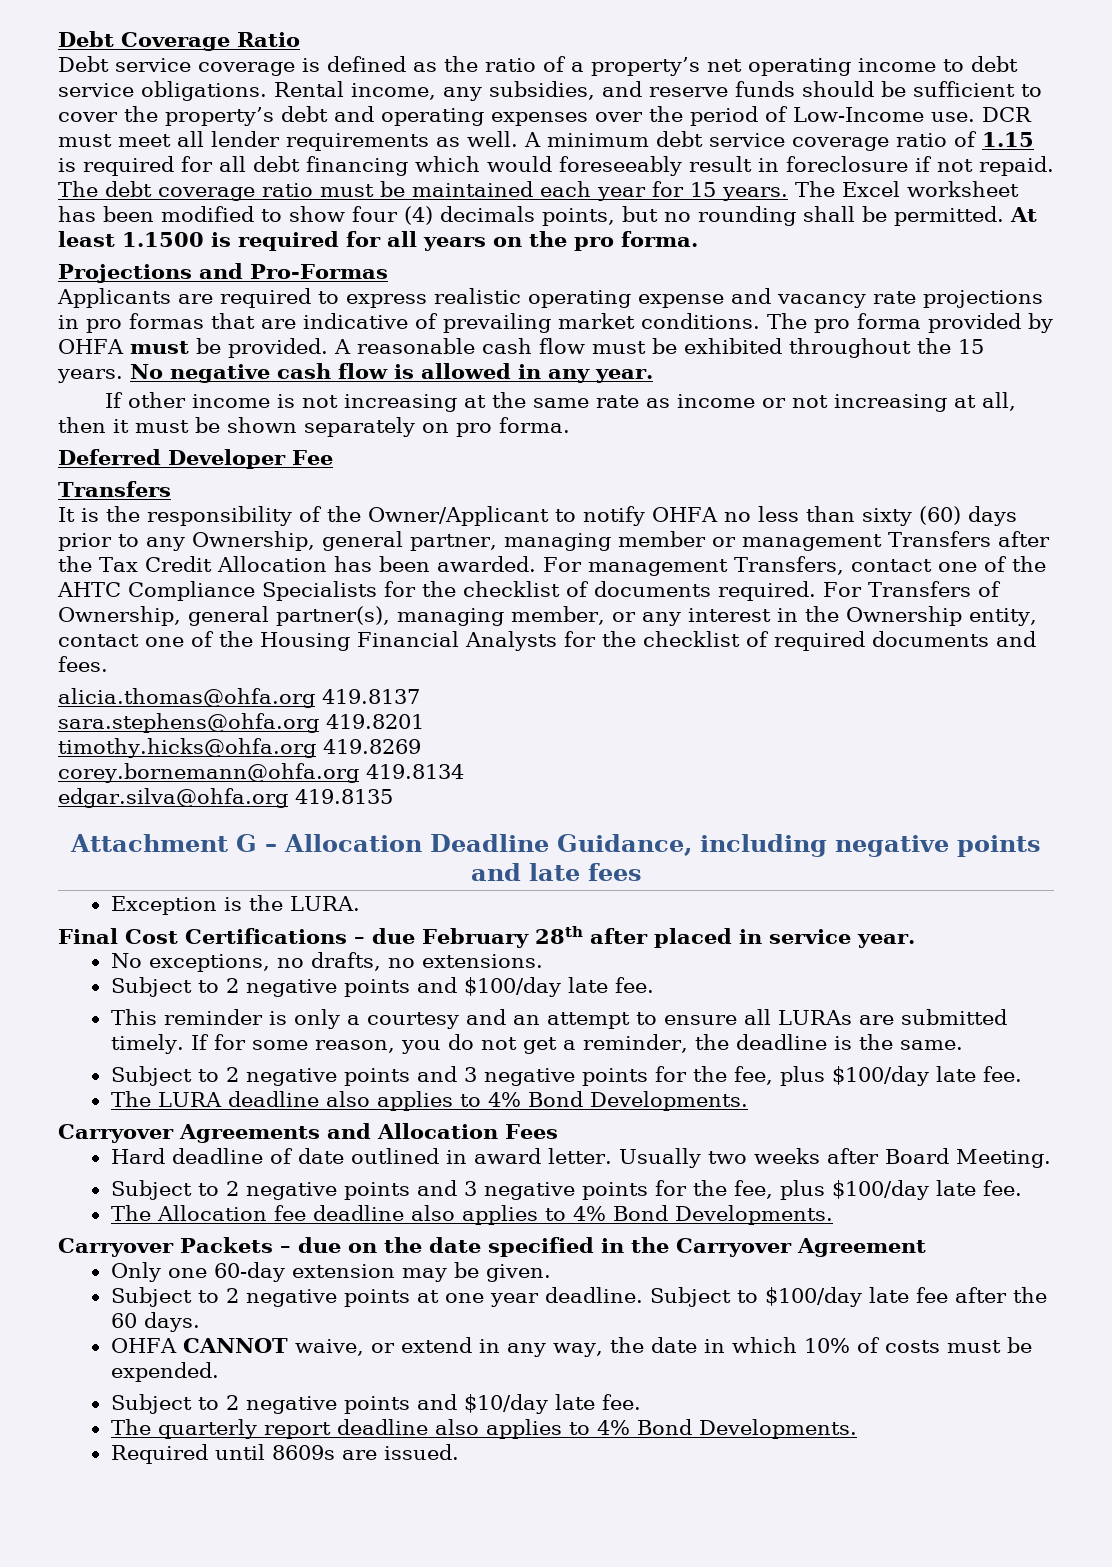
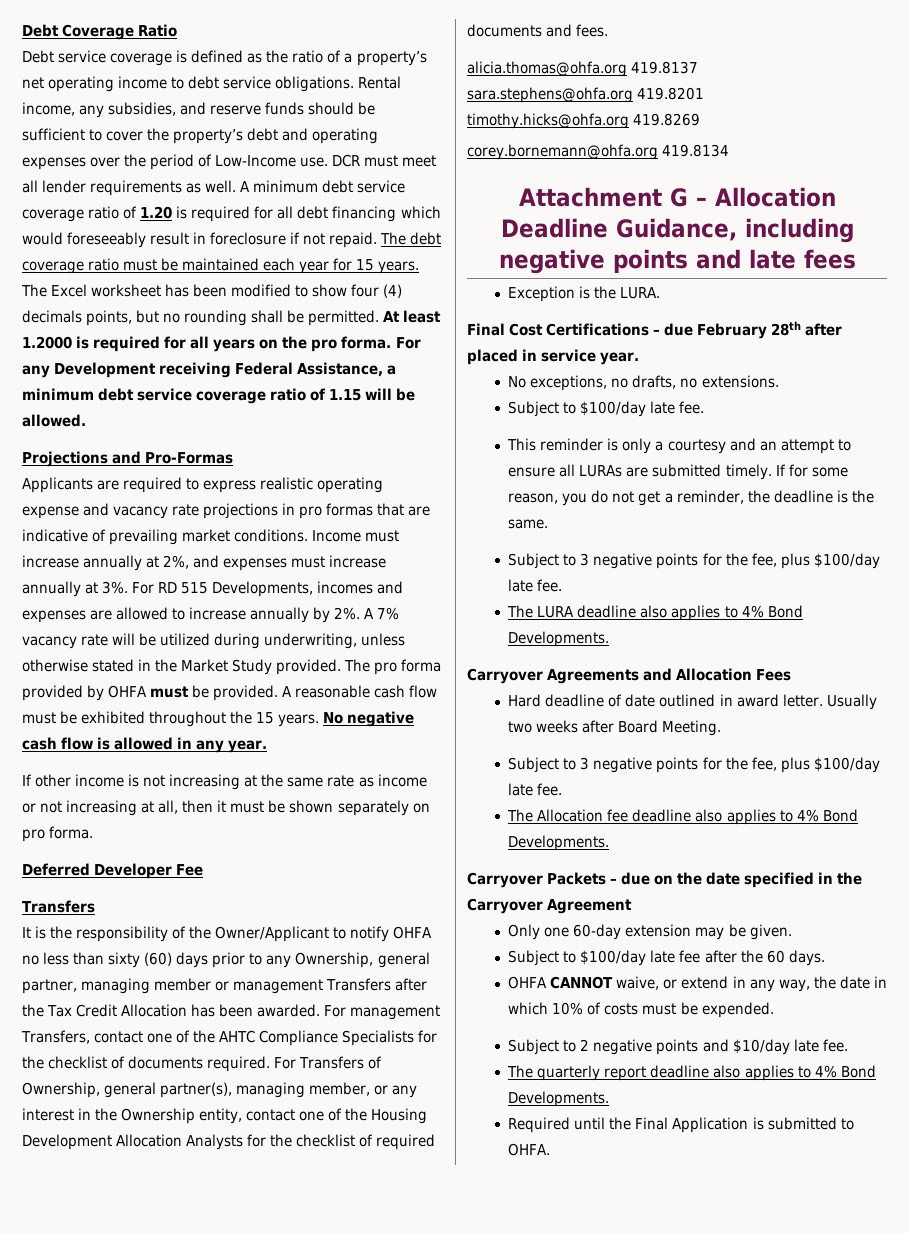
[982,132,1034,147] 1.15 -> [140,206,173,219] 1.20
[122,232,204,247] 1.1500 -> [22,336,72,349] 1.2000
(698, 239) none -> [395,337,421,349] [22,362,397,378] [22,388,416,404] [22,414,86,427] For any Development receiving Federal Assistance, a minimum debt service coverage ratio of 1.15 will be allowed.
(760, 321) none -> [312,530,400,542] [22,555,387,571] [22,581,404,597] [22,607,400,623] [22,633,406,649] [22,659,342,675] Income must increase annually at 2%, and expenses must increase annually at 3%. For RD 515 Developments, incomes and expenses are allowed to increase annually by 2%. A 7% vacancy rate will be utilized during underwriting, unless otherwise stated in the Market Study provided.
[357,631,459,647] Financial -> [22,1134,183,1150] Development Allocation
[58,788,393,808] // edgar.silva@ohfa.org 419.8135 -> (730, 150) none
[225,977,457,997] 2 negative points and -> (577, 408) none
[225,1066,457,1086] 2 negative points and -> (577, 560) none
[225,1180,457,1200] 2 negative points and -> (577, 764) none
[225,1287,758,1307] 2 negative points at one year deadline. Subject to -> (577, 957) none
[271,1444,459,1460] 8609s are issued. -> [609,1117,854,1133] [508,1143,551,1156] the Final Application is submitted to OHFA.

